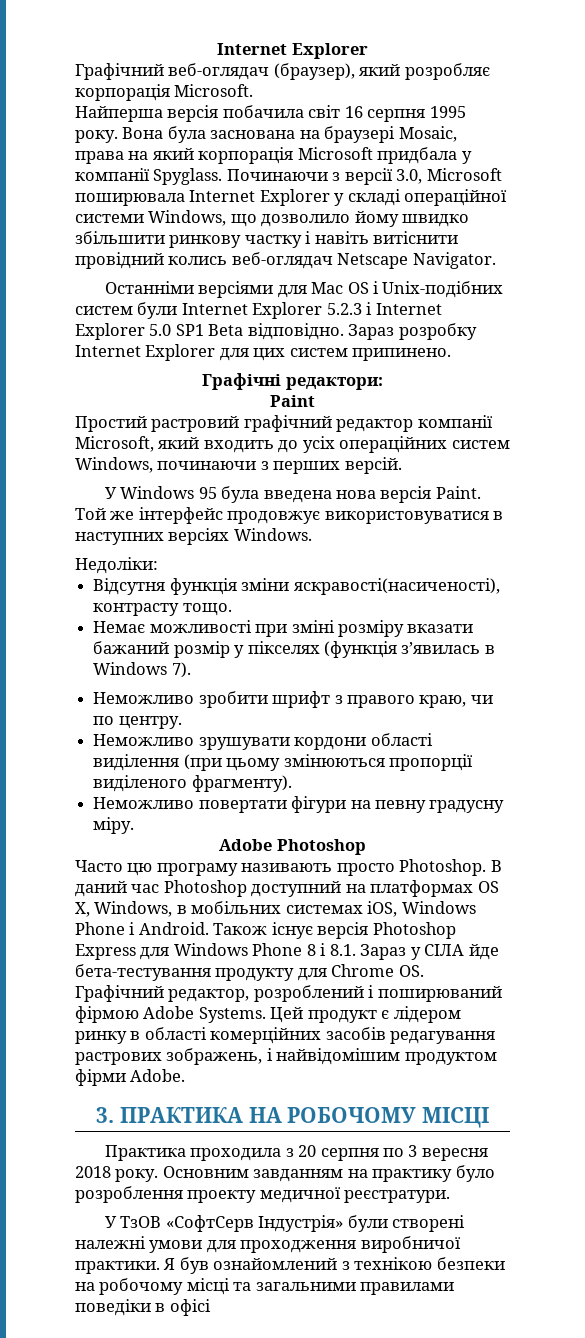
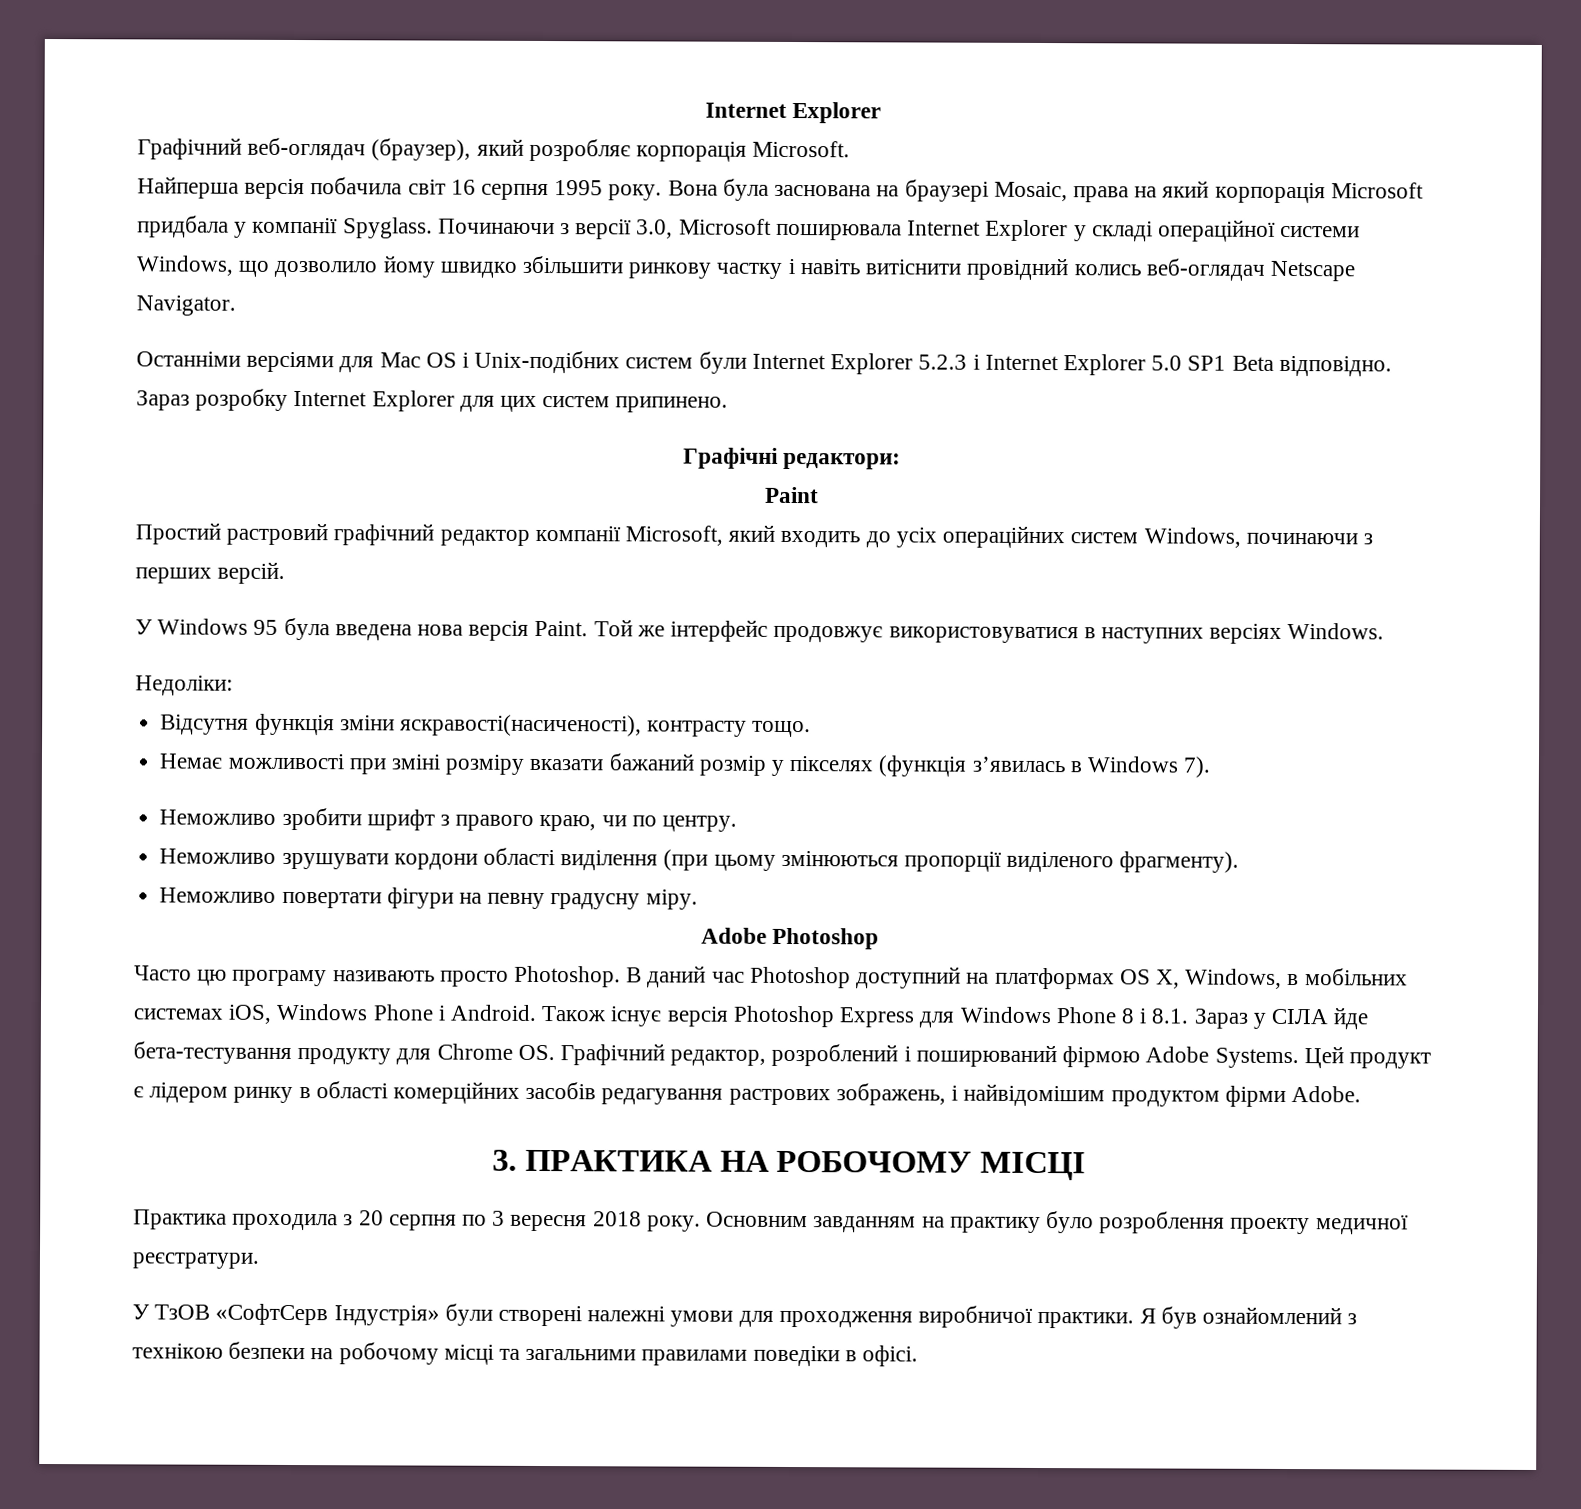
[169,1299,211,1316] офісі -> [862,1345,919,1367] офісі.

